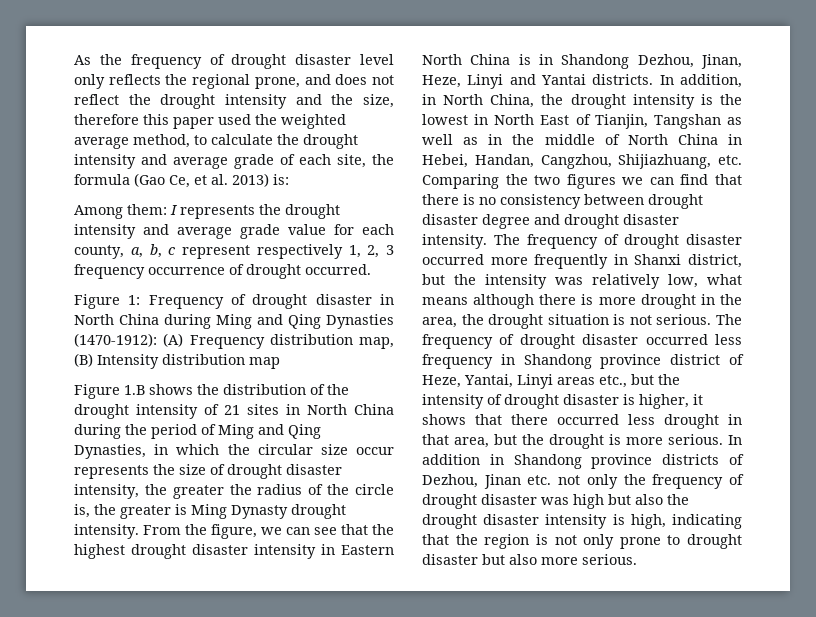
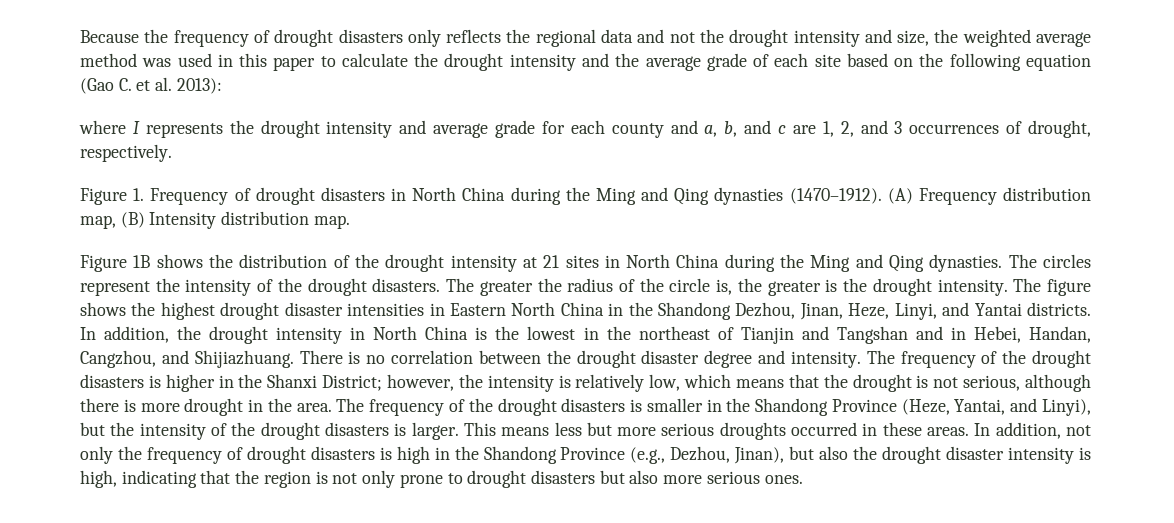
[74,54,394,69] As the frequency of drought disaster level -> [80,29,403,47] Because the frequency of drought disasters
[254,74,394,89] [74,94,394,109] [74,114,346,129] [74,134,190,149] prone, and does not reflect the drought intensity and the size, therefore this paper used the weighted average method, -> [601,29,1091,47] [80,53,316,71] data and not the drought intensity and size, the weighted average method was used in this paper
(167, 159) none -> [615,53,640,67] the
[337,154,394,168] [74,173,289,188] [74,204,167,219] site, the formula (Gao Ce, et al. 2013) is: // Among them: -> [814,53,1091,71] [80,77,222,94] [79,120,126,134] site based on the following equation (Gao C. et al. 2013): // where
[288,224,326,235] value -> (535, 129) none
[74,244,394,259] [74,264,371,279] [74,294,141,309] county, a, b, c represent respectively 1, 2, 3 frequency occurrence of drought occurred. // Figure 1: -> [611,120,1091,138] [80,144,172,162] [80,188,145,205] county and a, b, and c are 1, 2, and 3 occurrences of drought, respectively. // Figure 1.
[315,294,394,305] [74,314,394,329] [74,333,157,347] disaster in North China during Ming and Qing Dynasties (1470-1912): -> [320,187,882,205] disasters in North China during the Ming and Qing dynasties (1470–1912).
[249,357,280,369] [74,384,145,399] map // Figure 1.B -> [313,215,350,229] [80,255,151,272] map. // Figure 1B
[204,404,219,415] of -> [522,257,537,268] at
[151,424,321,439] [74,444,394,459] [74,464,342,479] [74,484,167,499] period of Ming and Qing Dynasties, in which the circular size occur represents the size of drought disaster intensity, the -> [810,254,1092,272] [80,278,475,296] Ming and Qing dynasties. The circles represent the intensity of the drought disasters. The
[191,504,346,519] [74,524,368,539] Ming Dynasty drought intensity. From the figure, we can see that -> [843,278,1092,296] [80,302,126,316] the drought intensity. The figure shows
[254,544,316,559] intensity -> [347,303,425,316] intensities
[518,54,553,65] is in -> [608,302,653,316] in the
[467,74,504,89] Linyi -> [894,303,937,320] Linyi,
[422,94,742,109] [422,114,742,129] [422,134,742,145] [422,154,742,169] [422,174,742,189] [422,194,644,209] in North China, the drought intensity is the lowest in North East of Tianjin, Tangshan as well as in the middle of North China in Hebei, Handan, Cangzhou, Shijiazhuang, etc. Comparing the two figures we can find that there is no consistency between -> [177,326,1091,344] [80,350,571,368] the drought intensity in North China is the lowest in the northeast of Tianjin and Tangshan and in Hebei, Handan, Cangzhou, and Shijiazhuang. There is no correlation between the
[564,214,679,229] drought disaster -> (785, 357) none
[624,234,742,249] [422,254,742,269] [422,274,583,289] drought disaster occurred more frequently in Shanxi district, but the intensity was -> [1002,350,1092,368] [80,374,571,392] the drought disasters is higher in the Shanxi District; however, the intensity is
[707,274,742,285] [422,297,468,305] what means -> [684,374,1021,392] which means that the drought is not serious,
[422,314,742,329] [422,334,742,349] [422,354,744,369] [422,374,680,389] [422,394,703,409] [422,414,742,429] [422,434,742,449] [422,454,744,469] [422,474,552,489] area, the drought situation is not serious. The frequency of drought disaster occurred less frequency in Shandong province district of Heze, Yantai, Linyi areas etc., but the intensity of drought disaster is higher, it shows that there occurred less drought in that area, but the drought is more serious. In addition in Shandong province districts of Dezhou, Jinan etc. -> [296,398,1091,416] [80,422,1061,440] area. The frequency of the drought disasters is smaller in the Shandong Province (Heze, Yantai, and Linyi), but the intensity of the drought disasters is larger. This means less but more serious droughts occurred in these areas. In addition,
[481,494,604,509] disaster was high -> [310,446,785,464] disasters is high in the Shandong Province (e.g., Dezhou, Jinan),
[422,554,478,565] disaster -> [530,470,595,484] disasters
[582,554,637,565] serious. -> [706,471,803,484] serious ones.

